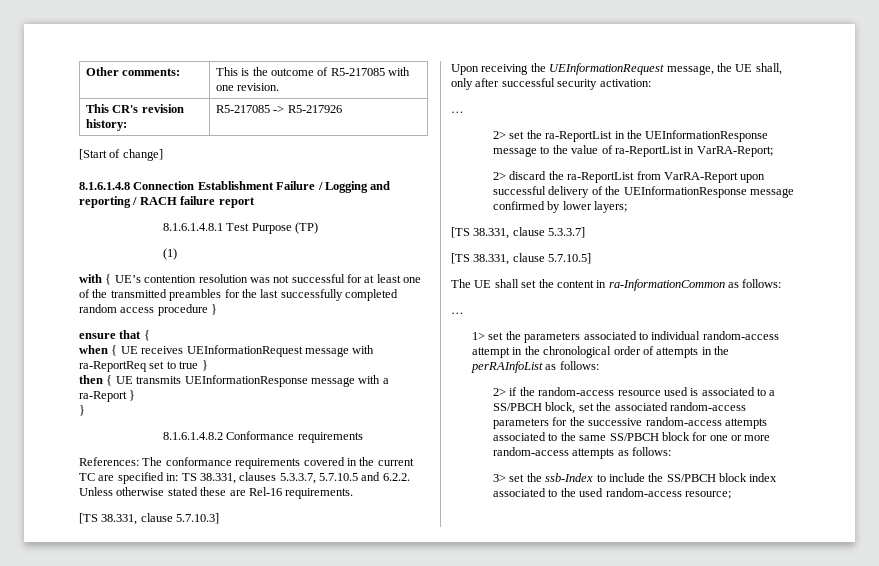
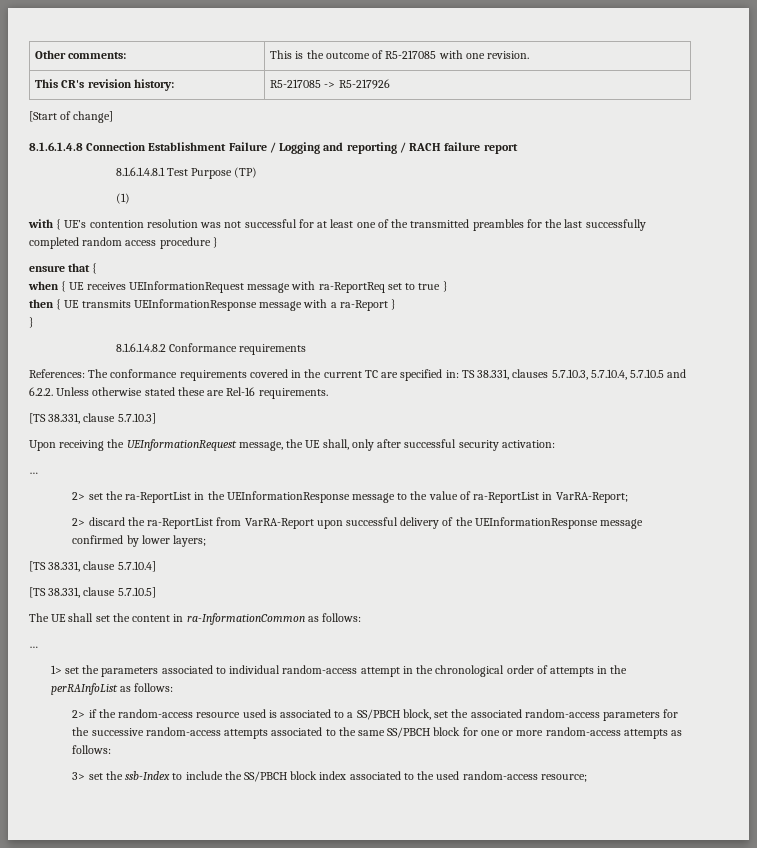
[279,473,316,484] 5.3.3.7, -> [551,369,627,380] 5.7.10.3, 5.7.10.4,
[548,227,586,238] 5.3.3.7] -> [117,561,156,572] 5.7.10.4]

